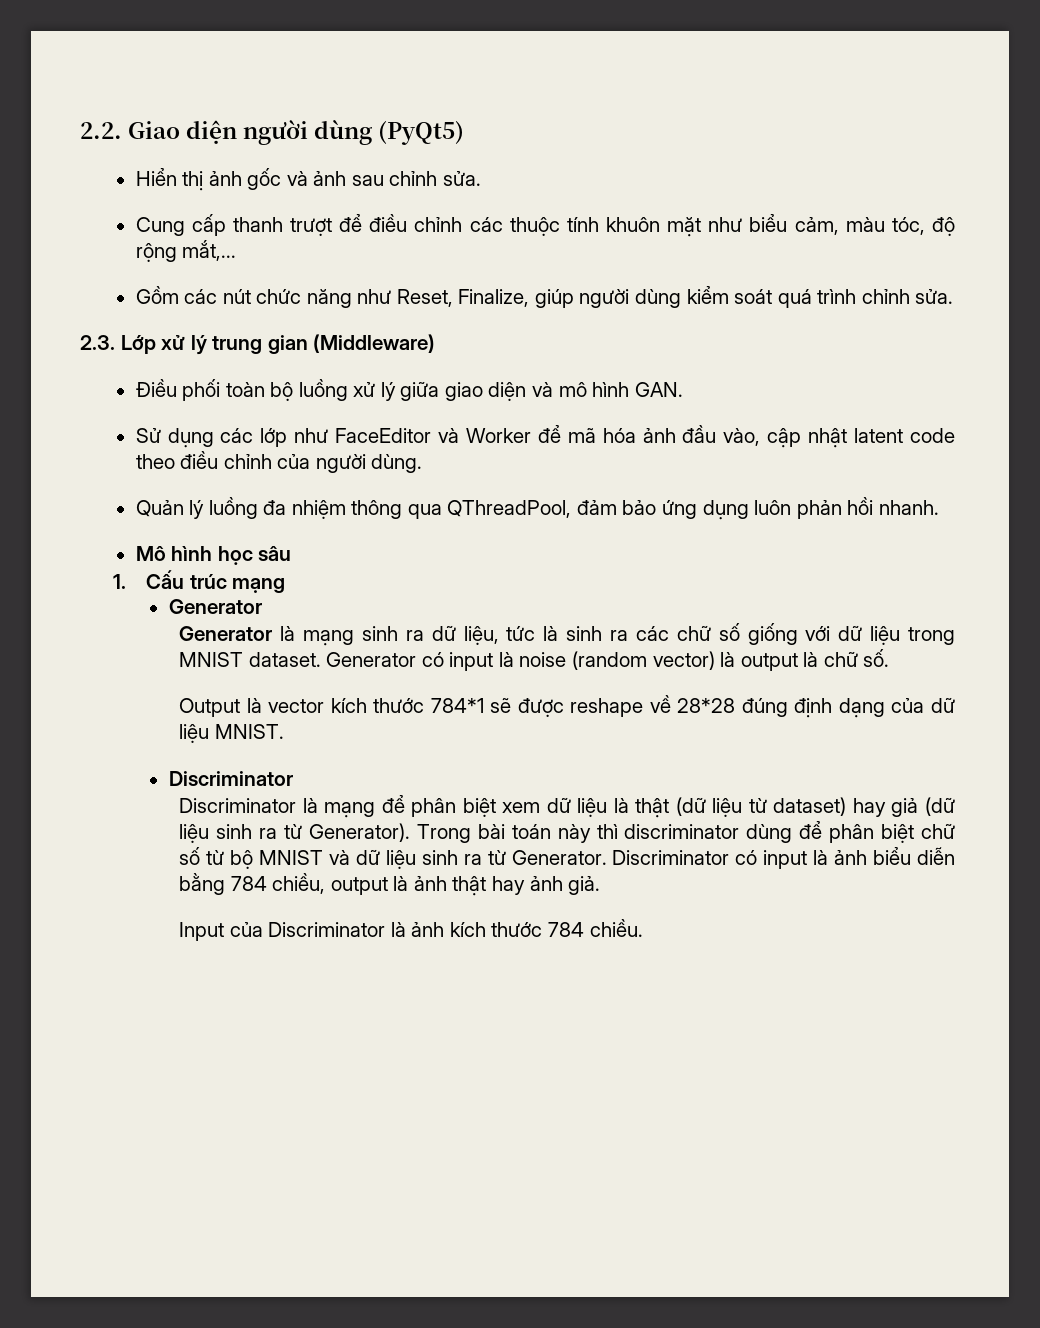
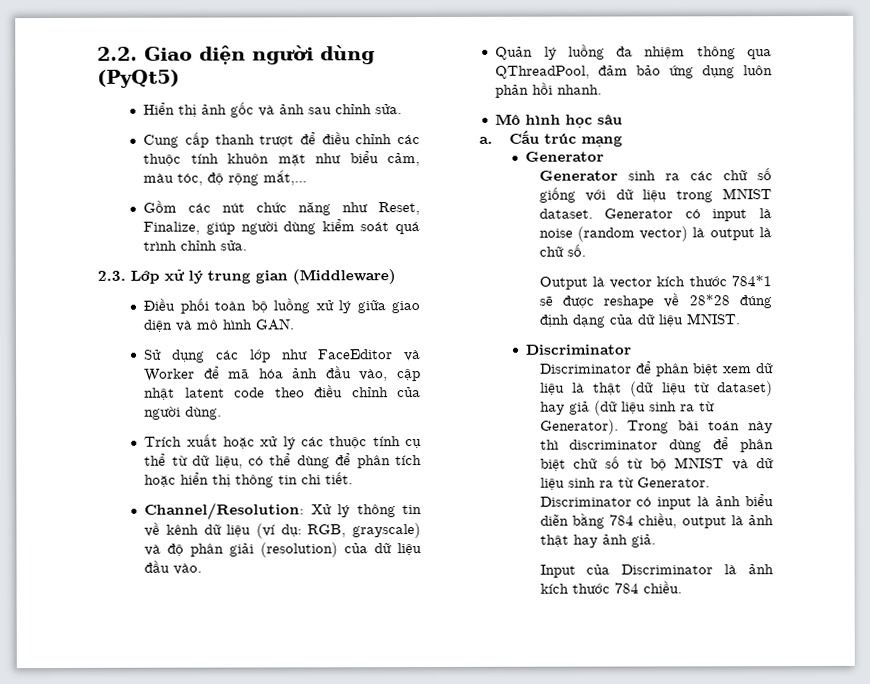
(423, 463) none -> [144,434,422,450] [144,453,422,469] [144,472,354,488] [144,502,422,520] [144,522,421,539] [144,542,422,558] [144,560,203,575] // Trích xuất hoặc xử lý các thuộc tính cụ thể từ dữ liệu, có thể dùng để phân tích hoặc hiển thị thông tin chi tiết. // Channel/Resolution: Xử lý thông tin về kênh dữ liệu (ví dụ: RGB, grayscale) và độ phân giải (resolution) của dữ liệu đầu vào.
[113,574,127,589] 1. -> [478,136,493,144] a.
[280,625,559,646] là mạng sinh ra dữ liệu, tức là -> (618, 175) none
[302,798,376,818] là mạng -> (632, 368) none

